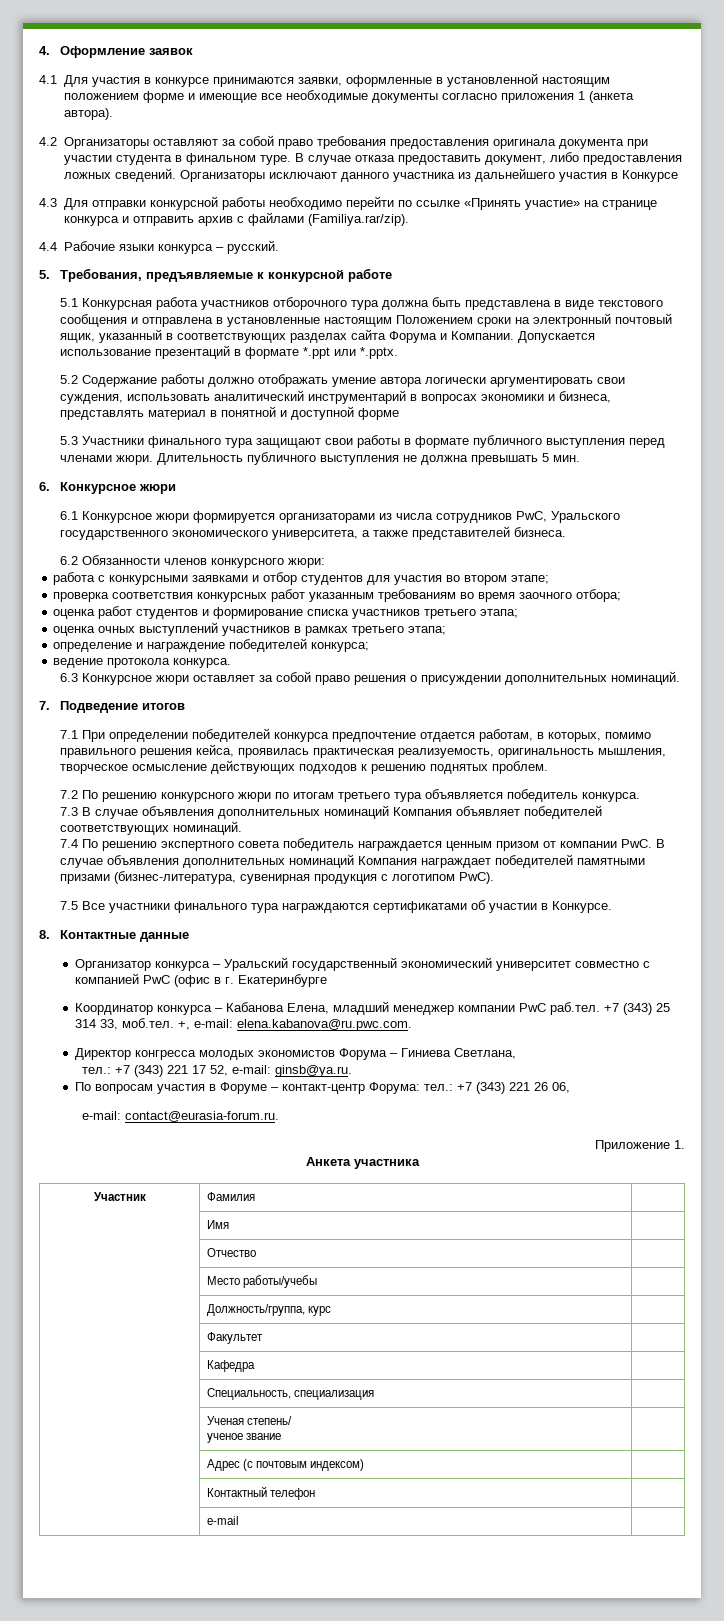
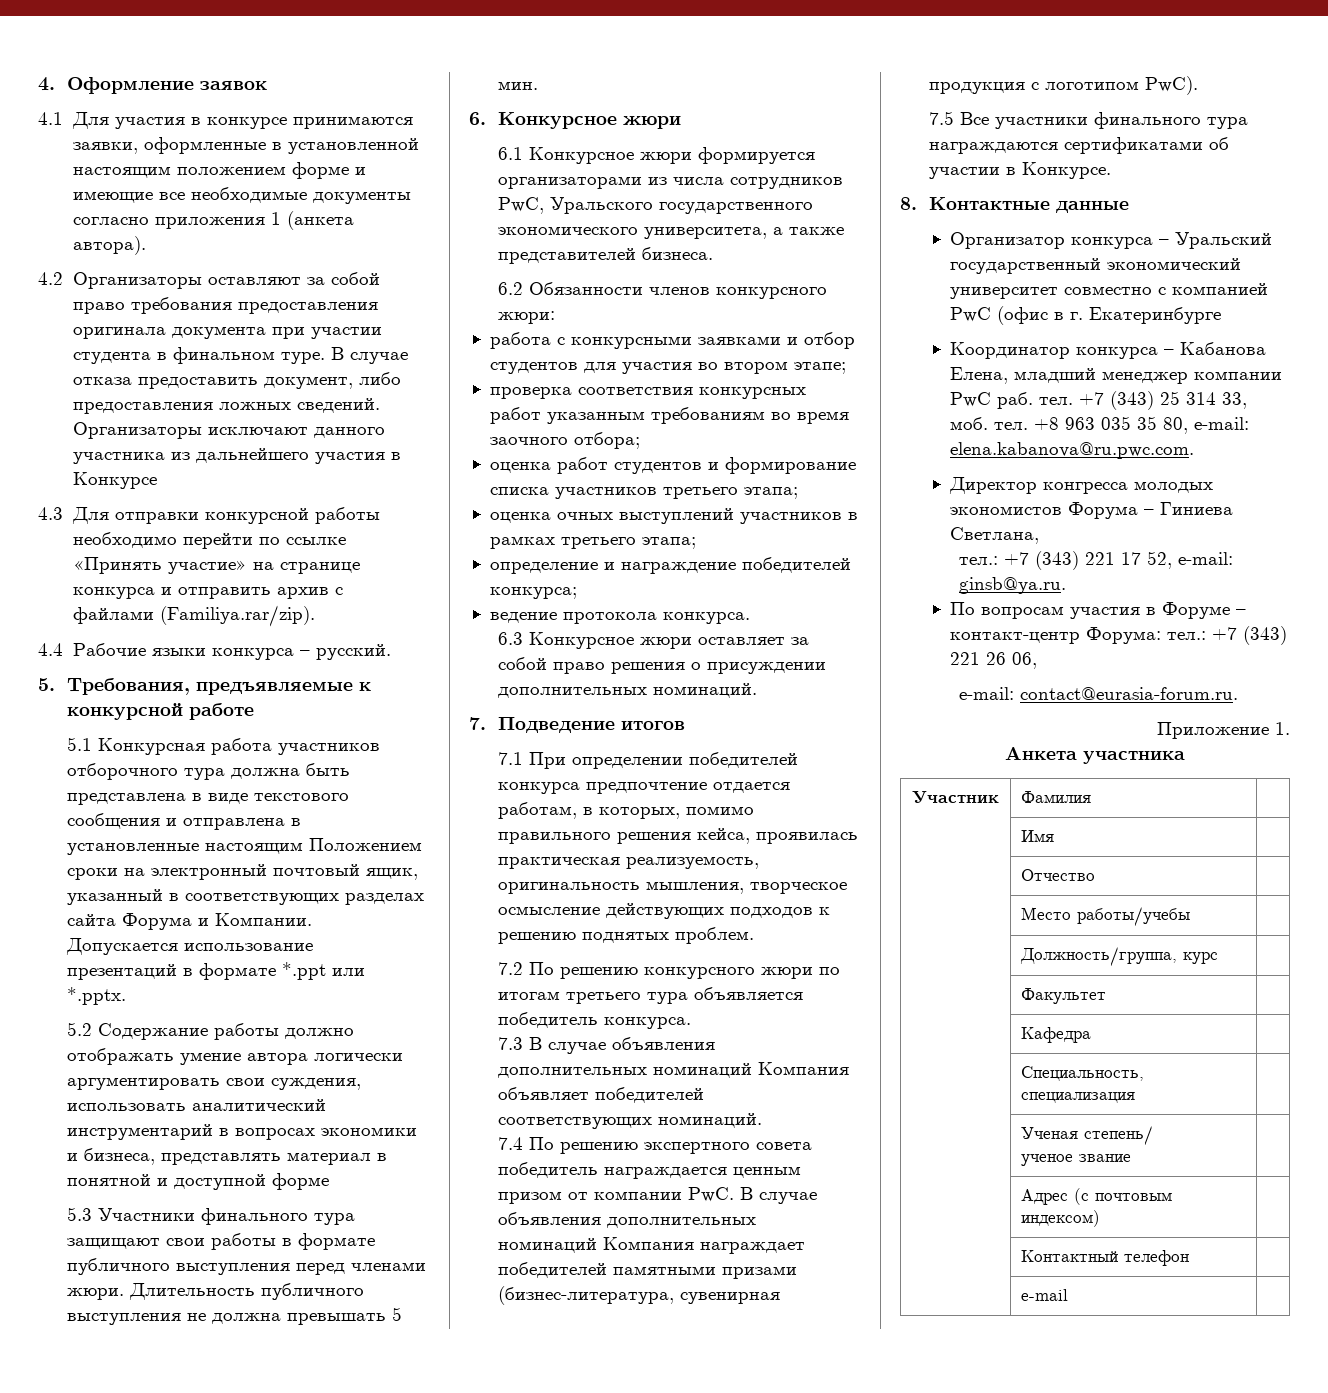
[549,1002,600,1015] раб.тел. -> [997,392,1074,409] раб. тел.
[121,1018,190,1030] моб.тел. +, -> [950,416,1189,434] моб. тел. +8 963 035 35 80,

